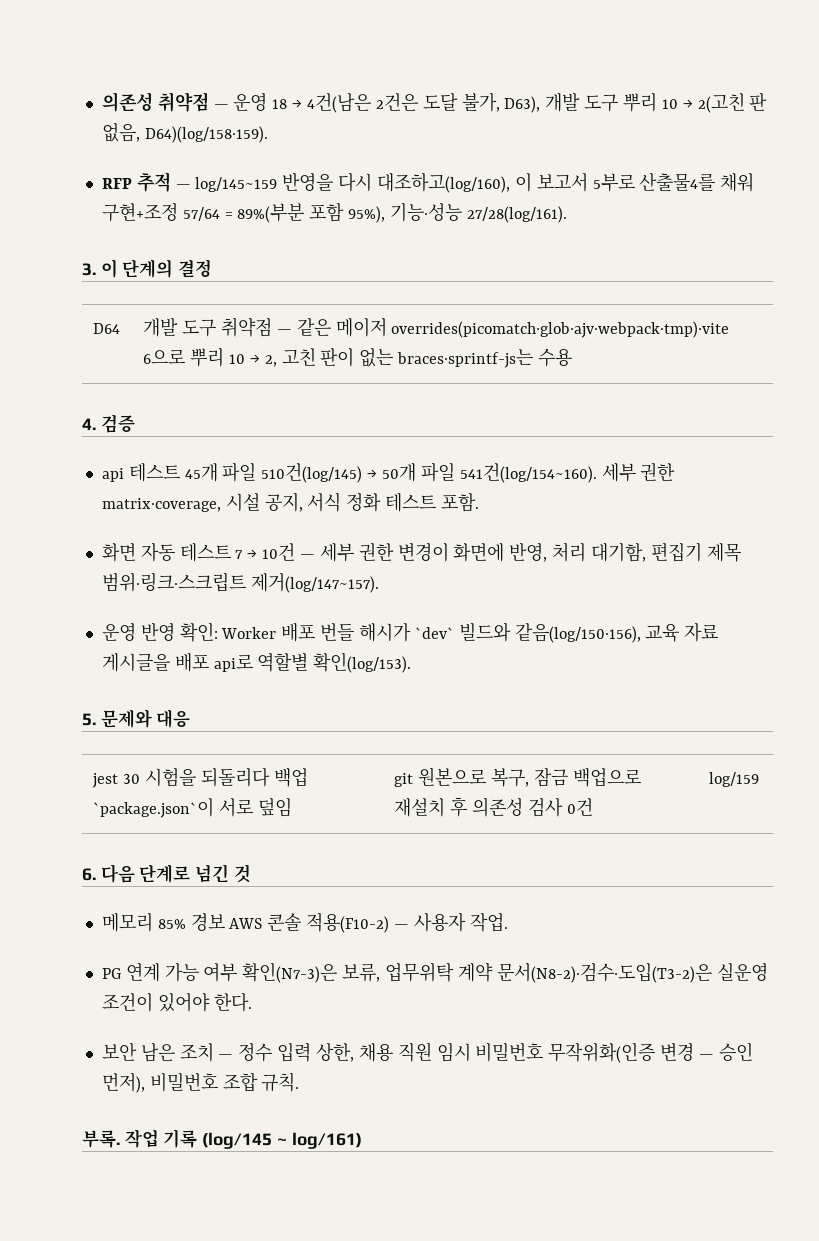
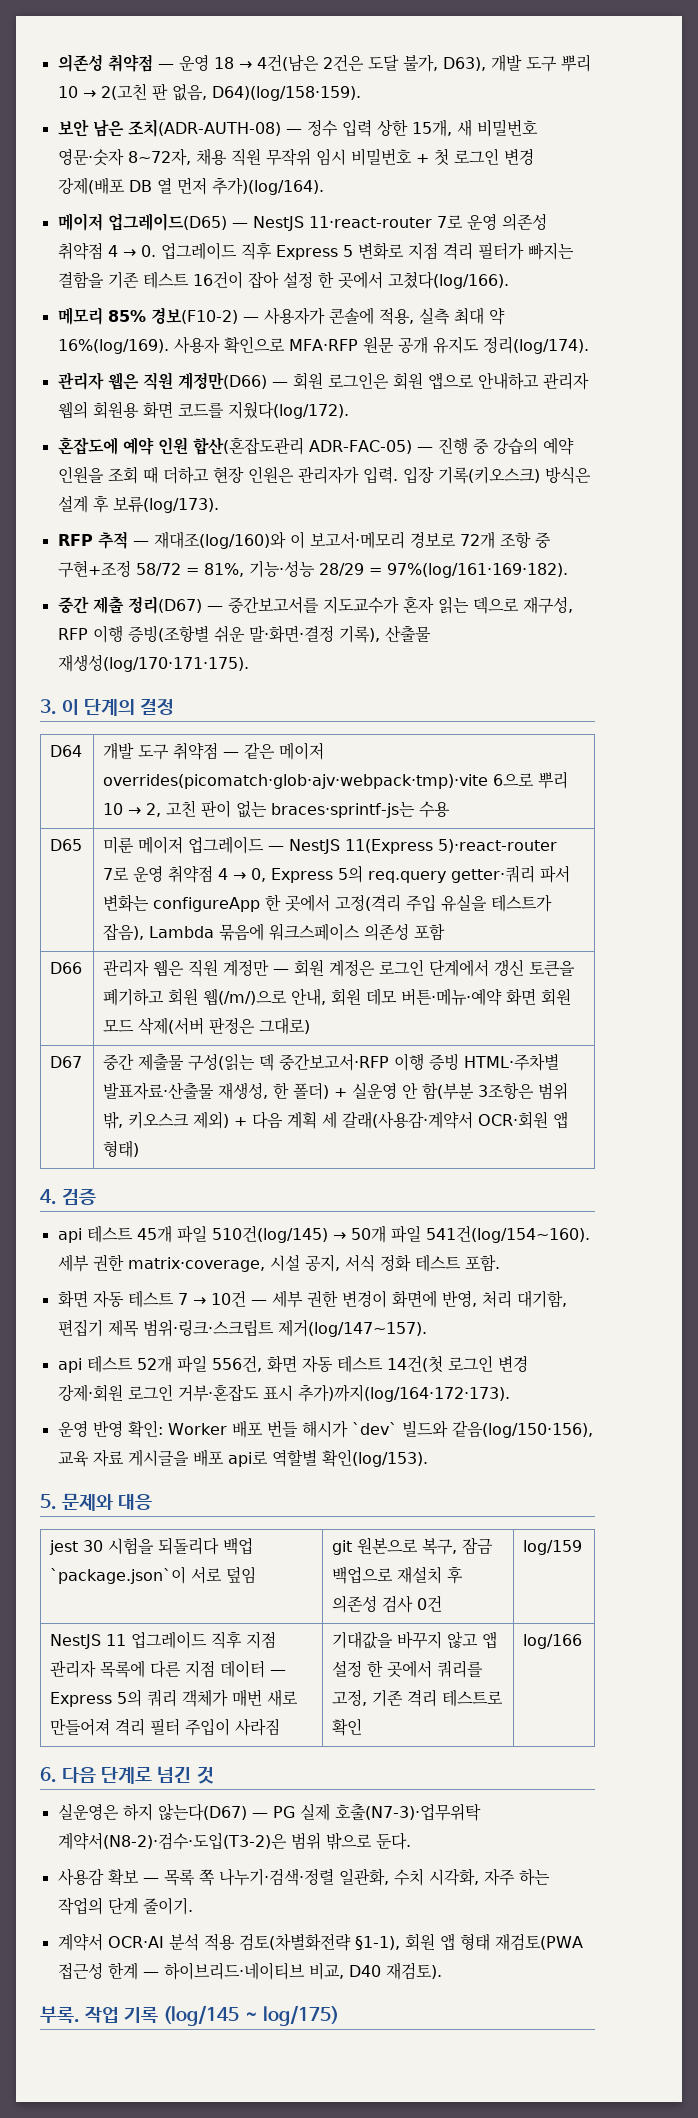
[101,172,755,193] [101,203,567,223] RFP 추적 — log/145~159 반영을 다시 대조하고(log/160), 이 보고서 5부로 산출물4를 채워 구현+조정 57/64 = 89%(부분 포함 95%), 기능·성능 27/28(log/161). -> [57,119,538,137] [57,148,534,166] [57,177,324,195] [57,213,547,231] [57,242,574,260] [57,271,509,289] [57,307,505,325] [57,336,589,354] [57,372,589,390] [57,401,349,419] [57,437,574,455] [57,466,591,484] [57,495,219,513] [57,531,551,549] [57,560,568,578] [57,596,573,614] [57,625,431,643] [57,654,249,672] 보안 남은 조치(ADR-AUTH-08) — 정수 입력 상한 15개, 새 비밀번호 영문·숫자 8~72자, 채용 직원 무작위 임시 비밀번호 + 첫 로그인 변경 강제(배포 DB 열 먼저 추가)(log/164). // 메이저 업그레이드(D65) — NestJS 11·react-router 7로 운영 의존성 취약점 4 → 0. 업그레이드 직후 Express 5 변화로 지점 격리 필터가 빠지는 결함을 기존 테스트 16건이 잡아 설정 한 곳에서 고쳤다(log/166). // 메모리 85% 경보(F10-2) — 사용자가 콘솔에 적용, 실측 최대 약 16%(log/169). 사용자 확인으로 MFA·RFP 원문 공개 유지도 정리(log/174). // 관리자 웹은 직원 계정만(D66) — 회원 로그인은 회원 앱으로 안내하고 관리자 웹의 회원용 화면 코드를 지웠다(log/172). // 혼잡도에 예약 인원 합산(혼잡도관리 ADR-FAC-05) — 진행 중 강습의 예약 인원을 조회 때 더하고 현장 인원은 관리자가 입력. 입장 기록(키오스크) 방식은 설계 후 보류(log/173). // RFP 추적 — 재대조(log/160)와 이 보고서·메모리 경보로 72개 조항 중 구현+조정 58/72 = 81%, 기능·성능 28/29 = 97%(log/161·169·182). // 중간 제출 정리(D67) — 중간보고서를 지도교수가 혼자 읽는 덱으로 재구성, RFP 이행 증빙(조항별 쉬운 말·화면·결정 기록), 산출물 재생성(log/170·171·175).
(573, 357) none -> [50,839,83,851] [103,836,558,854] [103,865,571,883] [103,894,553,912] [103,923,446,941] [50,962,83,974] [103,959,576,977] [103,988,572,1006] [103,1017,311,1035] [50,1056,83,1068] [103,1053,560,1071] [103,1082,569,1100] [103,1111,569,1129] [103,1140,140,1158] // D65 | 미룬 메이저 업그레이드 — NestJS 11(Express 5)·react-router 7로 운영 취약점 4 → 0, Express 5의 req.query getter·쿼리 파서 변화는 configureApp 한 곳에서 고정(격리 주입 유실을 테스트가 잡음), Lambda 묶음에 워크스페이스 의존성 포함 // D66 | 관리자 웹은 직원 계정만 — 회원 계정은 로그인 단계에서 갱신 토큰을 폐기하고 회원 웹(/m/)으로 안내, 회원 데모 버튼·메뉴·예약 화면 회원 모드 삭제(서버 판정은 그대로) // D67 | 중간 제출물 구성(읽는 덱 중간보고서·RFP 이행 증빙 HTML·주차별 발표자료·산출물 재생성, 한 폴더) + 실운영 안 함(부분 3조항은 범위 밖, 키오스크 제외) + 다음 계획 세 갈래(사용감·계약서 OCR·회원 앱 형태)
(379, 583) none -> [57,1355,528,1373] [57,1384,510,1402] // api 테스트 52개 파일 556건, 화면 자동 테스트 14건(첫 로그인 변경 강제·회원 로그인 거부·혼잡도 표시 추가)까지(log/164·172·173).
(760, 779) none -> [50,1631,277,1649] [50,1660,287,1678] [50,1689,299,1707] [50,1718,281,1736] [332,1631,498,1649] [332,1660,484,1678] [332,1689,504,1707] [332,1718,363,1736] [523,1634,583,1649] // NestJS 11 업그레이드 직후 지점 관리자 목록에 다른 지점 데이터 — Express 5의 쿼리 객체가 매번 새로 만들어져 격리 필터 주입이 사라짐 | 기대값을 바꾸지 않고 앱 설정 한 곳에서 쿼리를 고정, 기존 격리 테스트로 확인 | log/166
[101,912,508,933] [101,962,768,983] [101,992,252,1012] [101,1042,753,1063] [101,1072,300,1093] 메모리 85% 경보 AWS 콘솔 적용(F10-2) — 사용자 작업. // PG 연계 가능 여부 확인(N7-3)은 보류, 업무위탁 계약 문서(N8-2)·검수·도입(T3-2)은 실운영 조건이 있어야 한다. // 보안 남은 조치 — 정수 입력 상한, 채용 직원 임시 비밀번호 무작위화(인증 변경 — 승인 먼저), 비밀번호 조합 규칙. -> [57,1803,481,1821] [57,1832,411,1850] [57,1868,550,1886] [57,1897,193,1915] [57,1933,583,1951] [57,1962,442,1980] 실운영은 하지 않는다(D67) — PG 실제 호출(N7-3)·업무위탁 계약서(N8-2)·검수·도입(T3-2)은 범위 밖으로 둔다. // 사용감 확보 — 목록 쪽 나누기·검색·정렬 일관화, 수치 시각화, 자주 하는 작업의 단계 줄이기. // 계약서 OCR·AI 분석 적용 검토(차별화전략 §1-1), 회원 앱 형태 재검토(PWA 접근성 한계 — 하이브리드·네이티브 비교, D40 재검토).
[291,1132,362,1149] log/161) -> [262,2005,339,2026] log/175)

